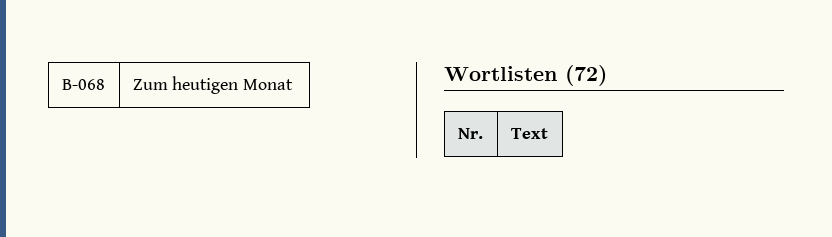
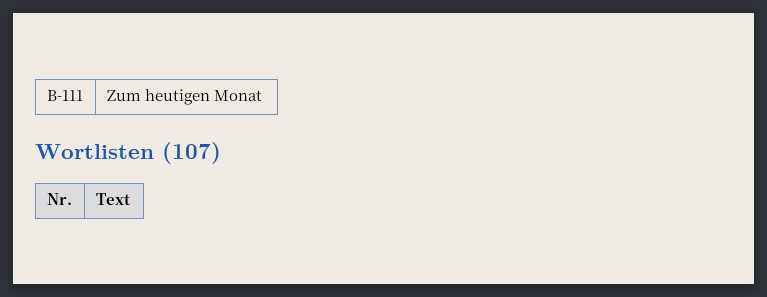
[61,79,105,90] B-068 -> [46,90,83,101] B-111
[565,65,607,86] (72) -> [162,142,221,164] (107)

